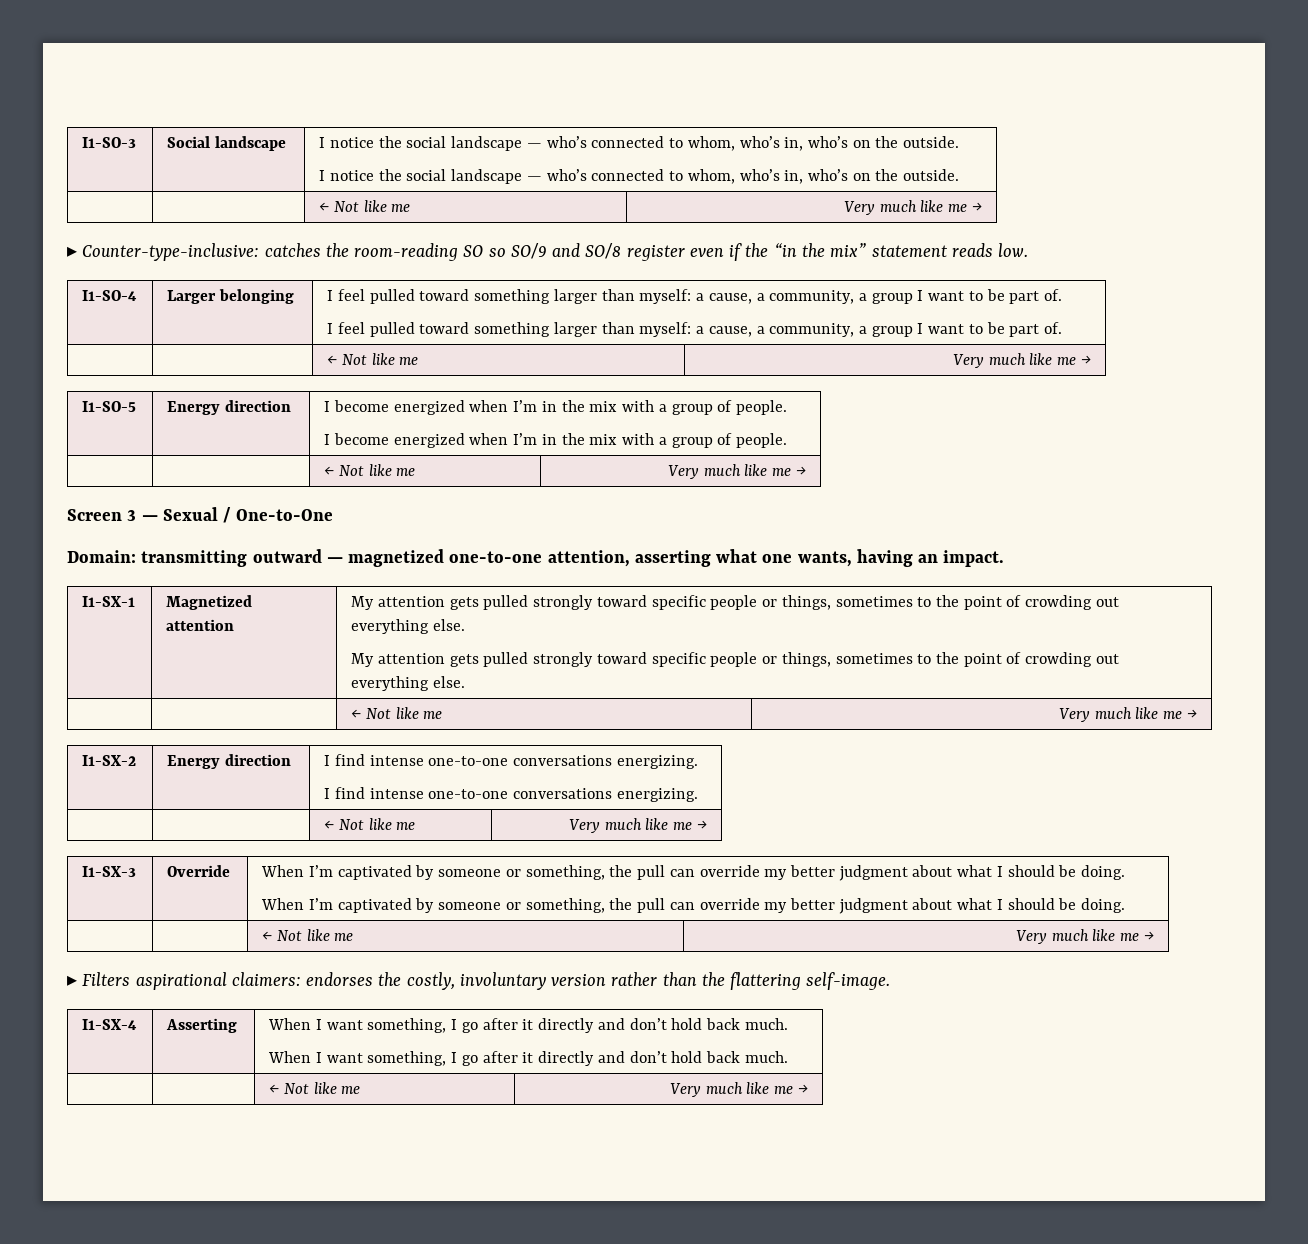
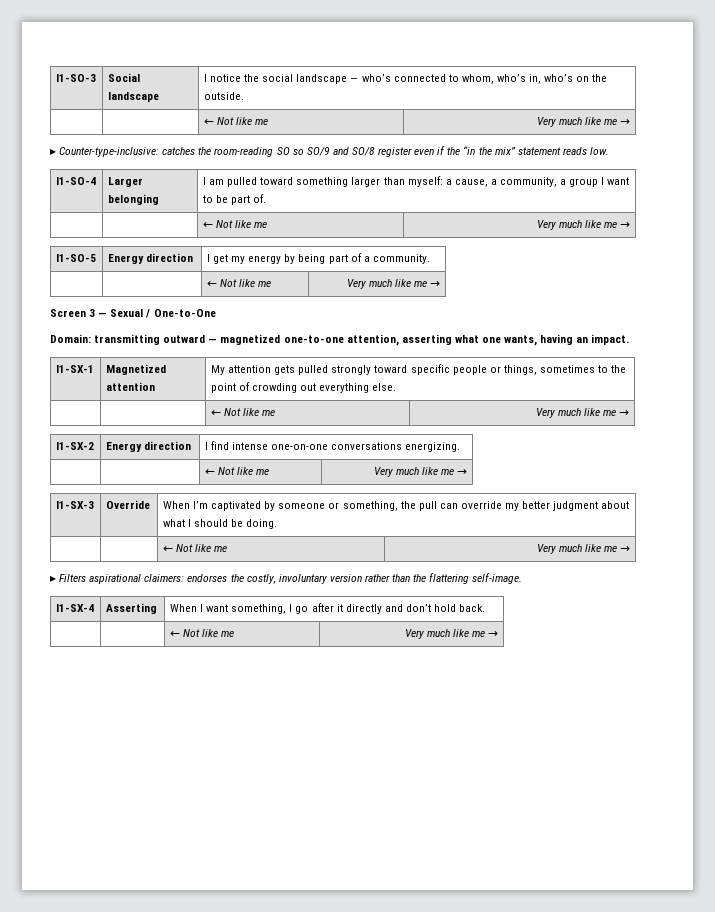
[319,169,960,184] // I notice the social landscape — who’s connected to whom, who’s in, who’s on the outside. -> (244, 96) none
[338,289,1063,304] [327,322,366,334] feel pulled toward something larger than myself: a cause, a community, a group I want to be part of. // I feel -> [208,179,224,185] am
[334,400,787,415] [324,433,787,448] become energized when I’m in the mix with a group of people. // I become energized when I’m in the mix with a group of people. -> [212,253,430,264] get my energy by being part of a community.
[351,652,1119,667] [351,676,466,691] // My attention gets pulled strongly toward specific people or things, sometimes to the point of crowding out everything else. -> (397, 387) none
[428,755,698,769] [324,787,509,799] one-to-one conversations energizing. // I find intense one-to-one -> [271,444,329,450] one-on-one
[261,898,1126,914] // When I’m captivated by someone or something, the pull can override my better judgment about what I should be doing. -> (278, 524) none
[705,1018,788,1030] [268,1051,788,1066] back much. // When I want something, I go after it directly and don’t hold back much. -> [459,604,486,612] back.

